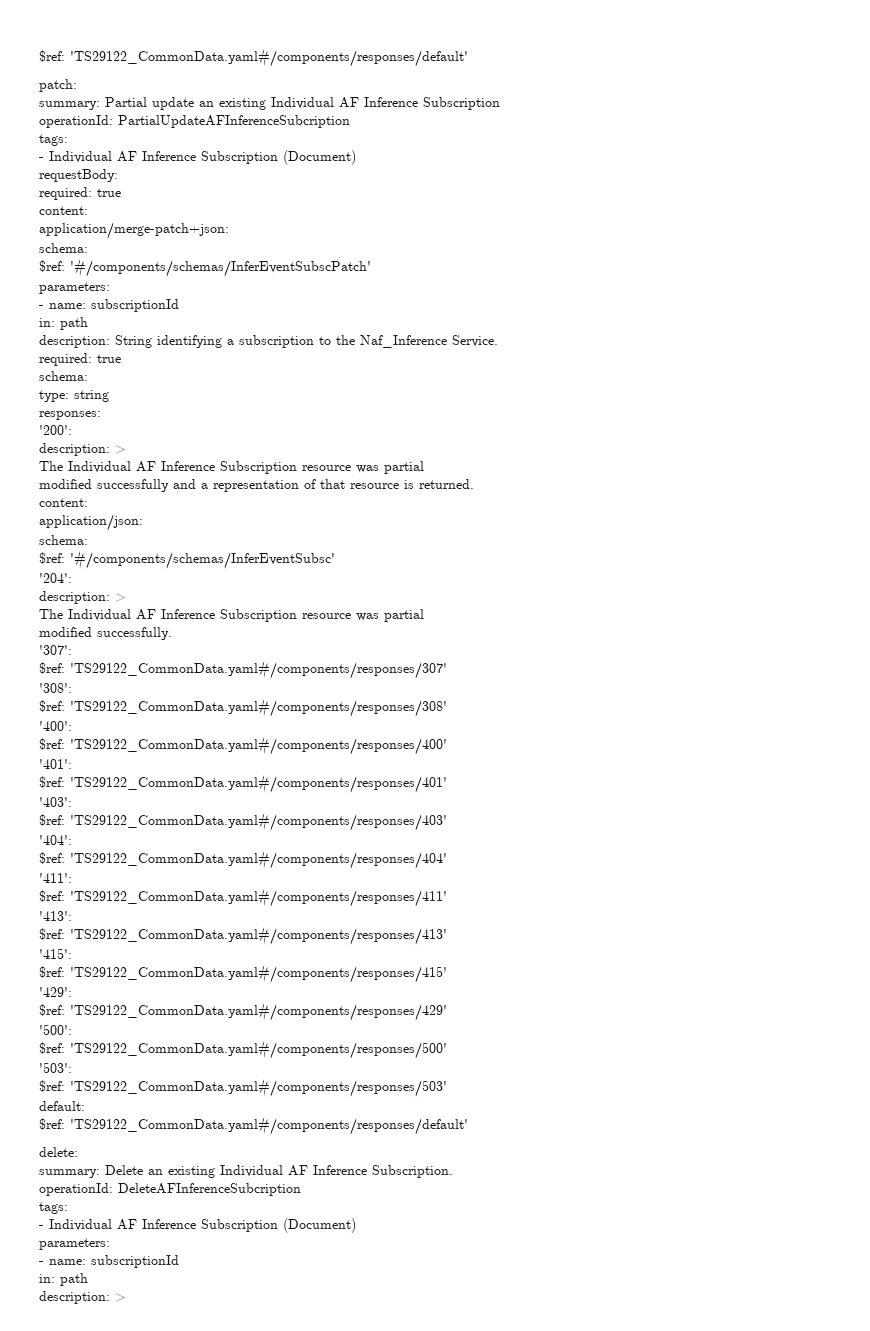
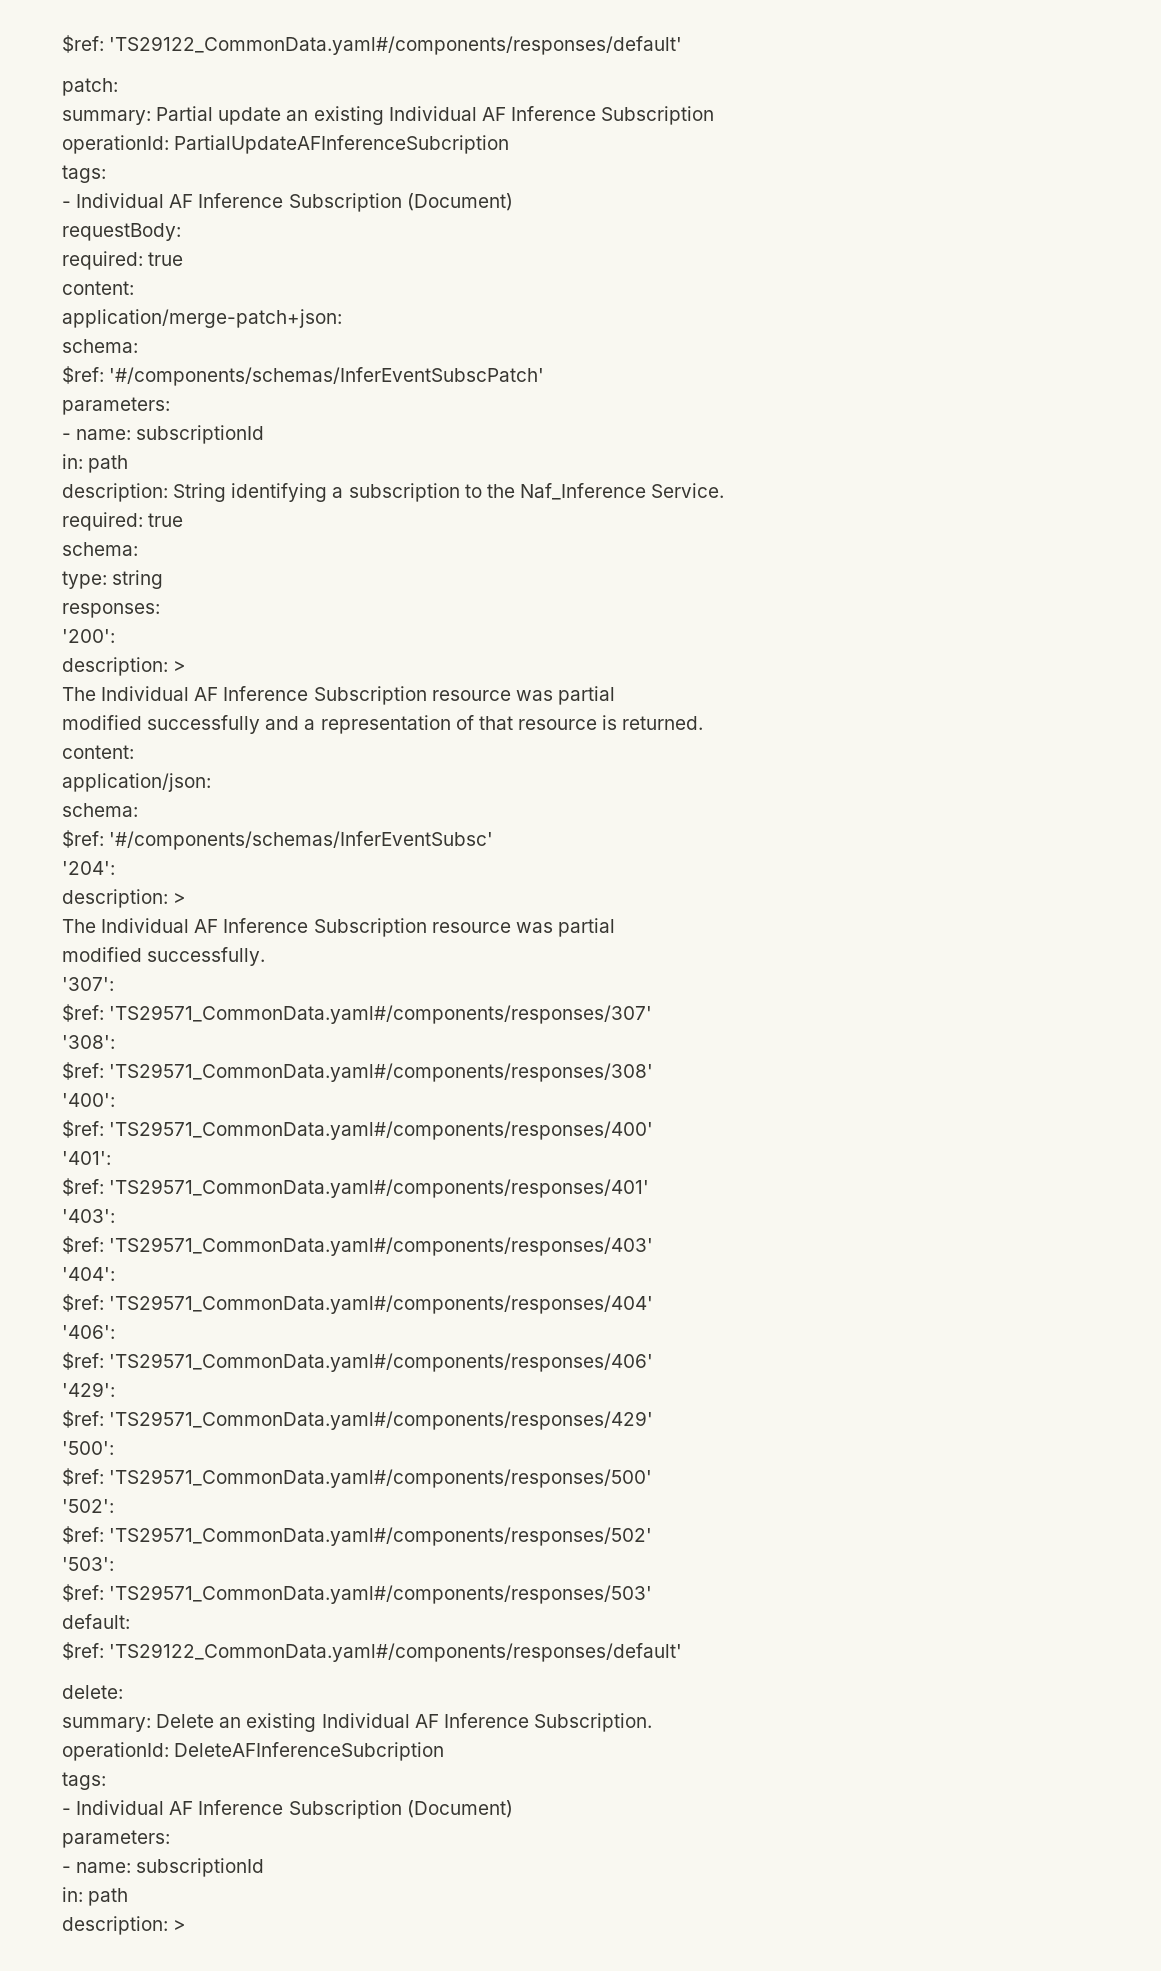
[70,661,447,679] 'TS29122_CommonData.yaml#/components/responses/307' -> [109,1005,653,1024] 'TS29571_CommonData.yaml#/components/responses/307'
[70,699,447,717] 'TS29122_CommonData.yaml#/components/responses/308' -> [109,1063,654,1082] 'TS29571_CommonData.yaml#/components/responses/308'
[70,737,447,755] 'TS29122_CommonData.yaml#/components/responses/400' -> [109,1121,654,1140] 'TS29571_CommonData.yaml#/components/responses/400'
[70,775,447,793] 'TS29122_CommonData.yaml#/components/responses/401' -> [109,1179,650,1198] 'TS29571_CommonData.yaml#/components/responses/401'
[70,813,447,831] 'TS29122_CommonData.yaml#/components/responses/403' -> [109,1237,654,1256] 'TS29571_CommonData.yaml#/components/responses/403'
[70,851,447,869] [39,873,72,883] [39,889,447,907] [39,911,72,921] [39,927,447,945] [39,948,72,959] [39,965,447,983] 'TS29122_CommonData.yaml#/components/responses/404' // '411': // $ref: 'TS29122_CommonData.yaml#/components/responses/411' // '413': // $ref: 'TS29122_CommonData.yaml#/components/responses/413' // '415': // $ref: 'TS29122_CommonData.yaml#/components/responses/415' -> [109,1295,654,1314] [62,1325,115,1339] [62,1352,654,1372] 'TS29571_CommonData.yaml#/components/responses/404' // '406': // $ref: 'TS29571_CommonData.yaml#/components/responses/406'
[70,1003,447,1021] 'TS29122_CommonData.yaml#/components/responses/429' -> [109,1411,654,1430] 'TS29571_CommonData.yaml#/components/responses/429'
[70,1041,447,1059] 'TS29122_CommonData.yaml#/components/responses/500' -> [109,1469,653,1488] [62,1499,114,1513] [62,1526,653,1546] 'TS29571_CommonData.yaml#/components/responses/500' // '502': // $ref: 'TS29571_CommonData.yaml#/components/responses/502'
[70,1079,447,1097] 'TS29122_CommonData.yaml#/components/responses/503' -> [109,1585,653,1604] 'TS29571_CommonData.yaml#/components/responses/503'

